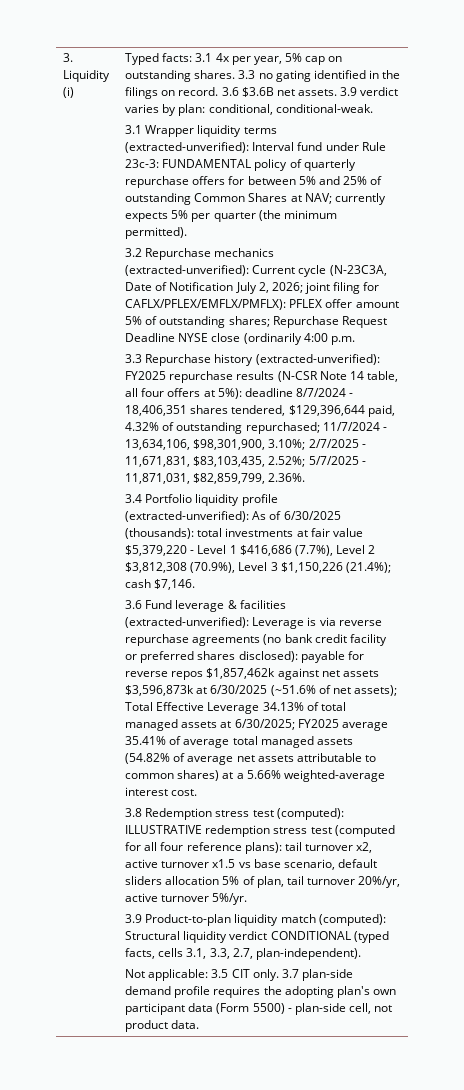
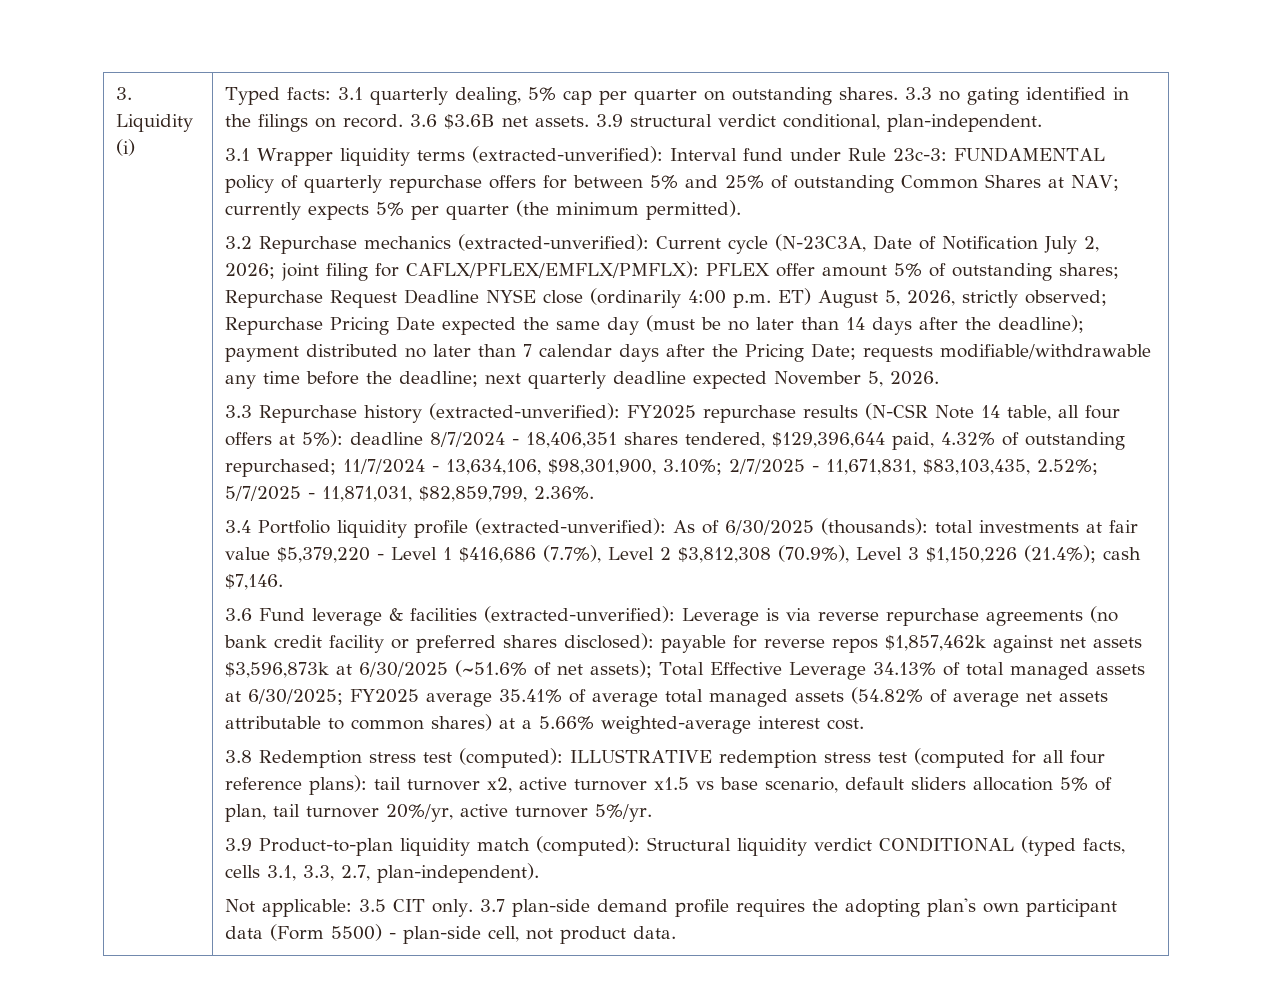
[215,53,325,65] 4x per year, 5% cap -> [370,87,698,105] quarterly dealing, 5% cap per quarter
[360,87,399,96] [125,104,373,116] verdict varies by plan: conditional, conditional-weak. -> [630,114,1043,132] structural verdict conditional, plan-independent.
(355, 340) none -> [778,288,1108,308] [225,315,1085,335] [225,343,1152,362] [225,371,940,389] ET) August 5, 2026, strictly observed; Repurchase Pricing Date expected the same day (must be no later than 14 days after the deadline); payment distributed no later than 7 calendar days after the Pricing Date; requests modifiable/withdrawable any time before the deadline; next quarterly deadline expected November 5, 2026.

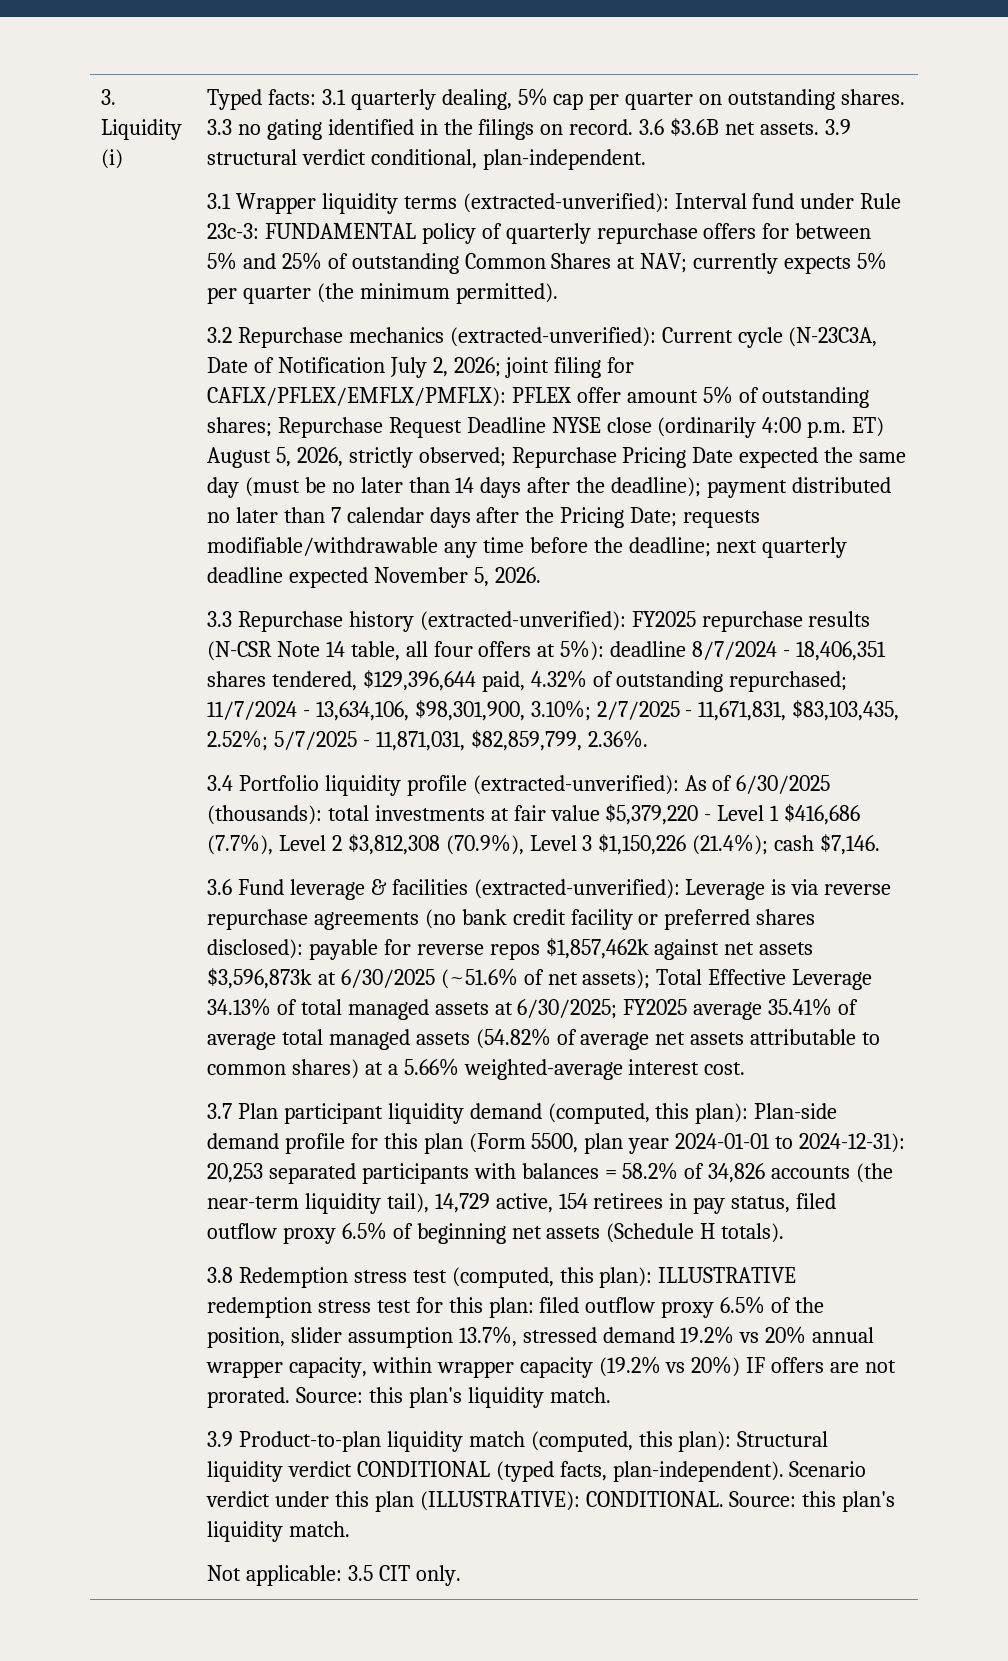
(865, 724) none -> [206,1103,838,1124] [206,1133,906,1154] [206,1162,894,1184] [206,1193,837,1214] [206,1222,785,1244] // 3.7 Plan participant liquidity demand (computed, this plan): Plan-side demand profile for this plan (Form 5500, plan year 2024-01-01 to 2024-12-31): 20,253 separated participants with balances = 58.2% of 34,826 accounts (the near-term liquidity tail), 14,729 active, 154 retirees in pay status, filed outflow proxy 6.5% of beginning net assets (Schedule H totals).
[459,748,564,768] (computed): -> [451,1267,653,1288] (computed, this plan):
[914,748,1106,768] [225,775,1113,795] [225,804,653,822] (computed for all four reference plans): tail turnover x2, active turnover x1.5 vs base scenario, default sliders allocation 5% of plan, tail turnover 20%/yr, active turnover 5%/yr. -> [415,1296,825,1318] [206,1326,875,1348] [205,1356,897,1378] [206,1387,611,1408] for this plan: filed outflow proxy 6.5% of the position, slider assumption 13.7%, stressed demand 19.2% vs 20% annual wrapper capacity, within wrapper capacity (19.2% vs 20%) IF offers are not prorated. Source: this plan's liquidity match.
[536,836,641,856] (computed): -> [530,1431,732,1452] (computed, this plan):
[225,863,540,883] cells 3.1, 3.3, 2.7, plan-independent). -> [612,1461,867,1482] [205,1491,896,1512] [206,1521,350,1542] plan-independent). Scenario verdict under this plan (ILLUSTRATIVE): CONDITIONAL. Source: this plan's liquidity match.
[480,898,1118,917] [225,924,677,944] 3.7 plan-side demand profile requires the adopting plan's own participant data (Form 5500) - plan-side cell, not product data. -> (461, 1575) none

